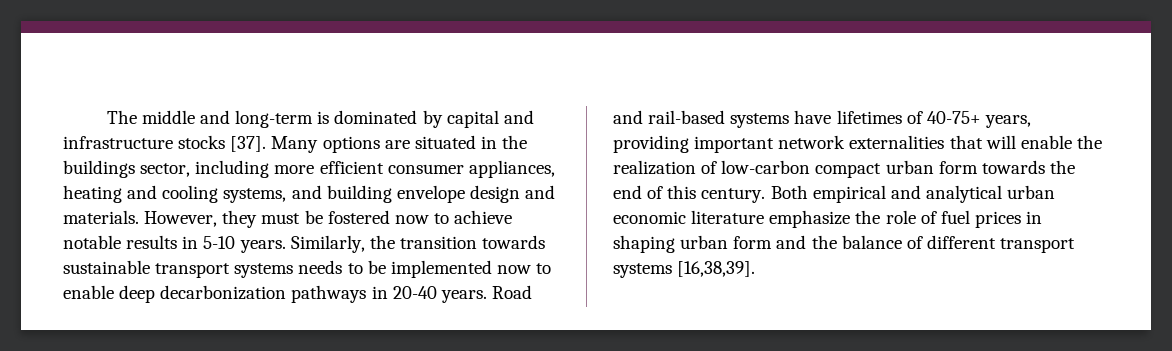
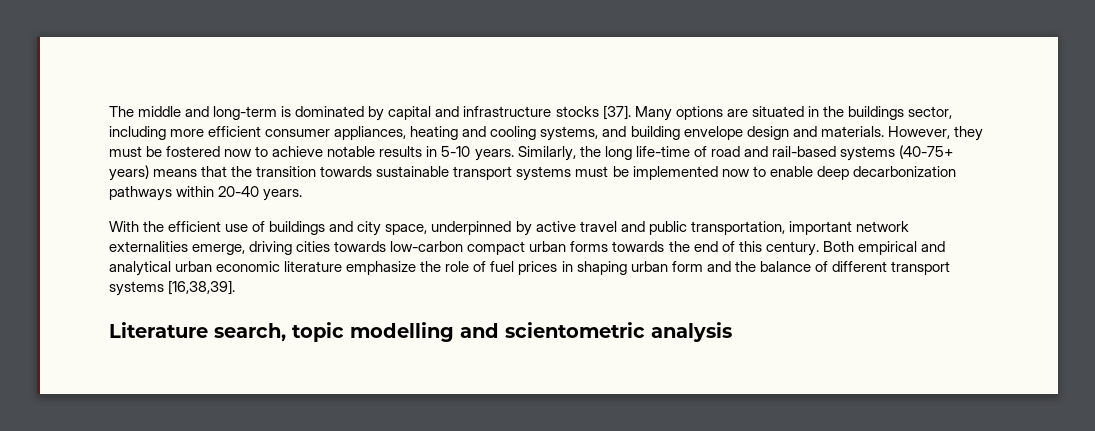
(395, 242) none -> [604,145,953,161] [109,165,253,181] long life-time of road and rail-based systems (40-75+ years) means that the
[298,260,363,274] needs to -> [575,166,609,177] must
[371,286,388,299] in -> [176,186,215,197] within
[491,285,532,299] [613,110,1031,128] [613,135,1102,153] [613,160,718,175] Road and rail-based systems have lifetimes of 40-75+ years, providing important network externalities that will enable the realization of -> [109,221,909,236] [109,241,387,255] // With the efficient use of buildings and city space, underpinned by active travel and public transportation, important network externalities emerge, driving cities towards
[938,161,978,174] form -> [570,241,609,252] forms
(756, 269) none -> [109,322,732,342] // Literature search, topic modelling and scientometric analysis

